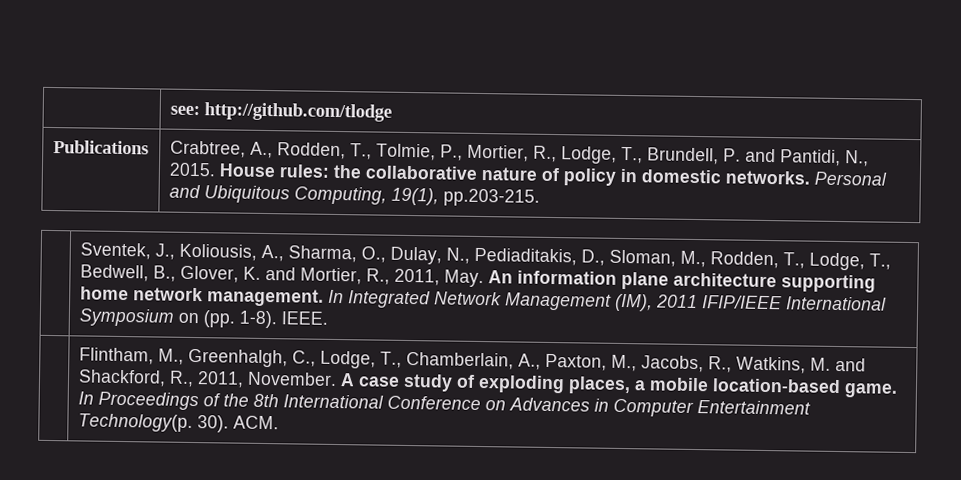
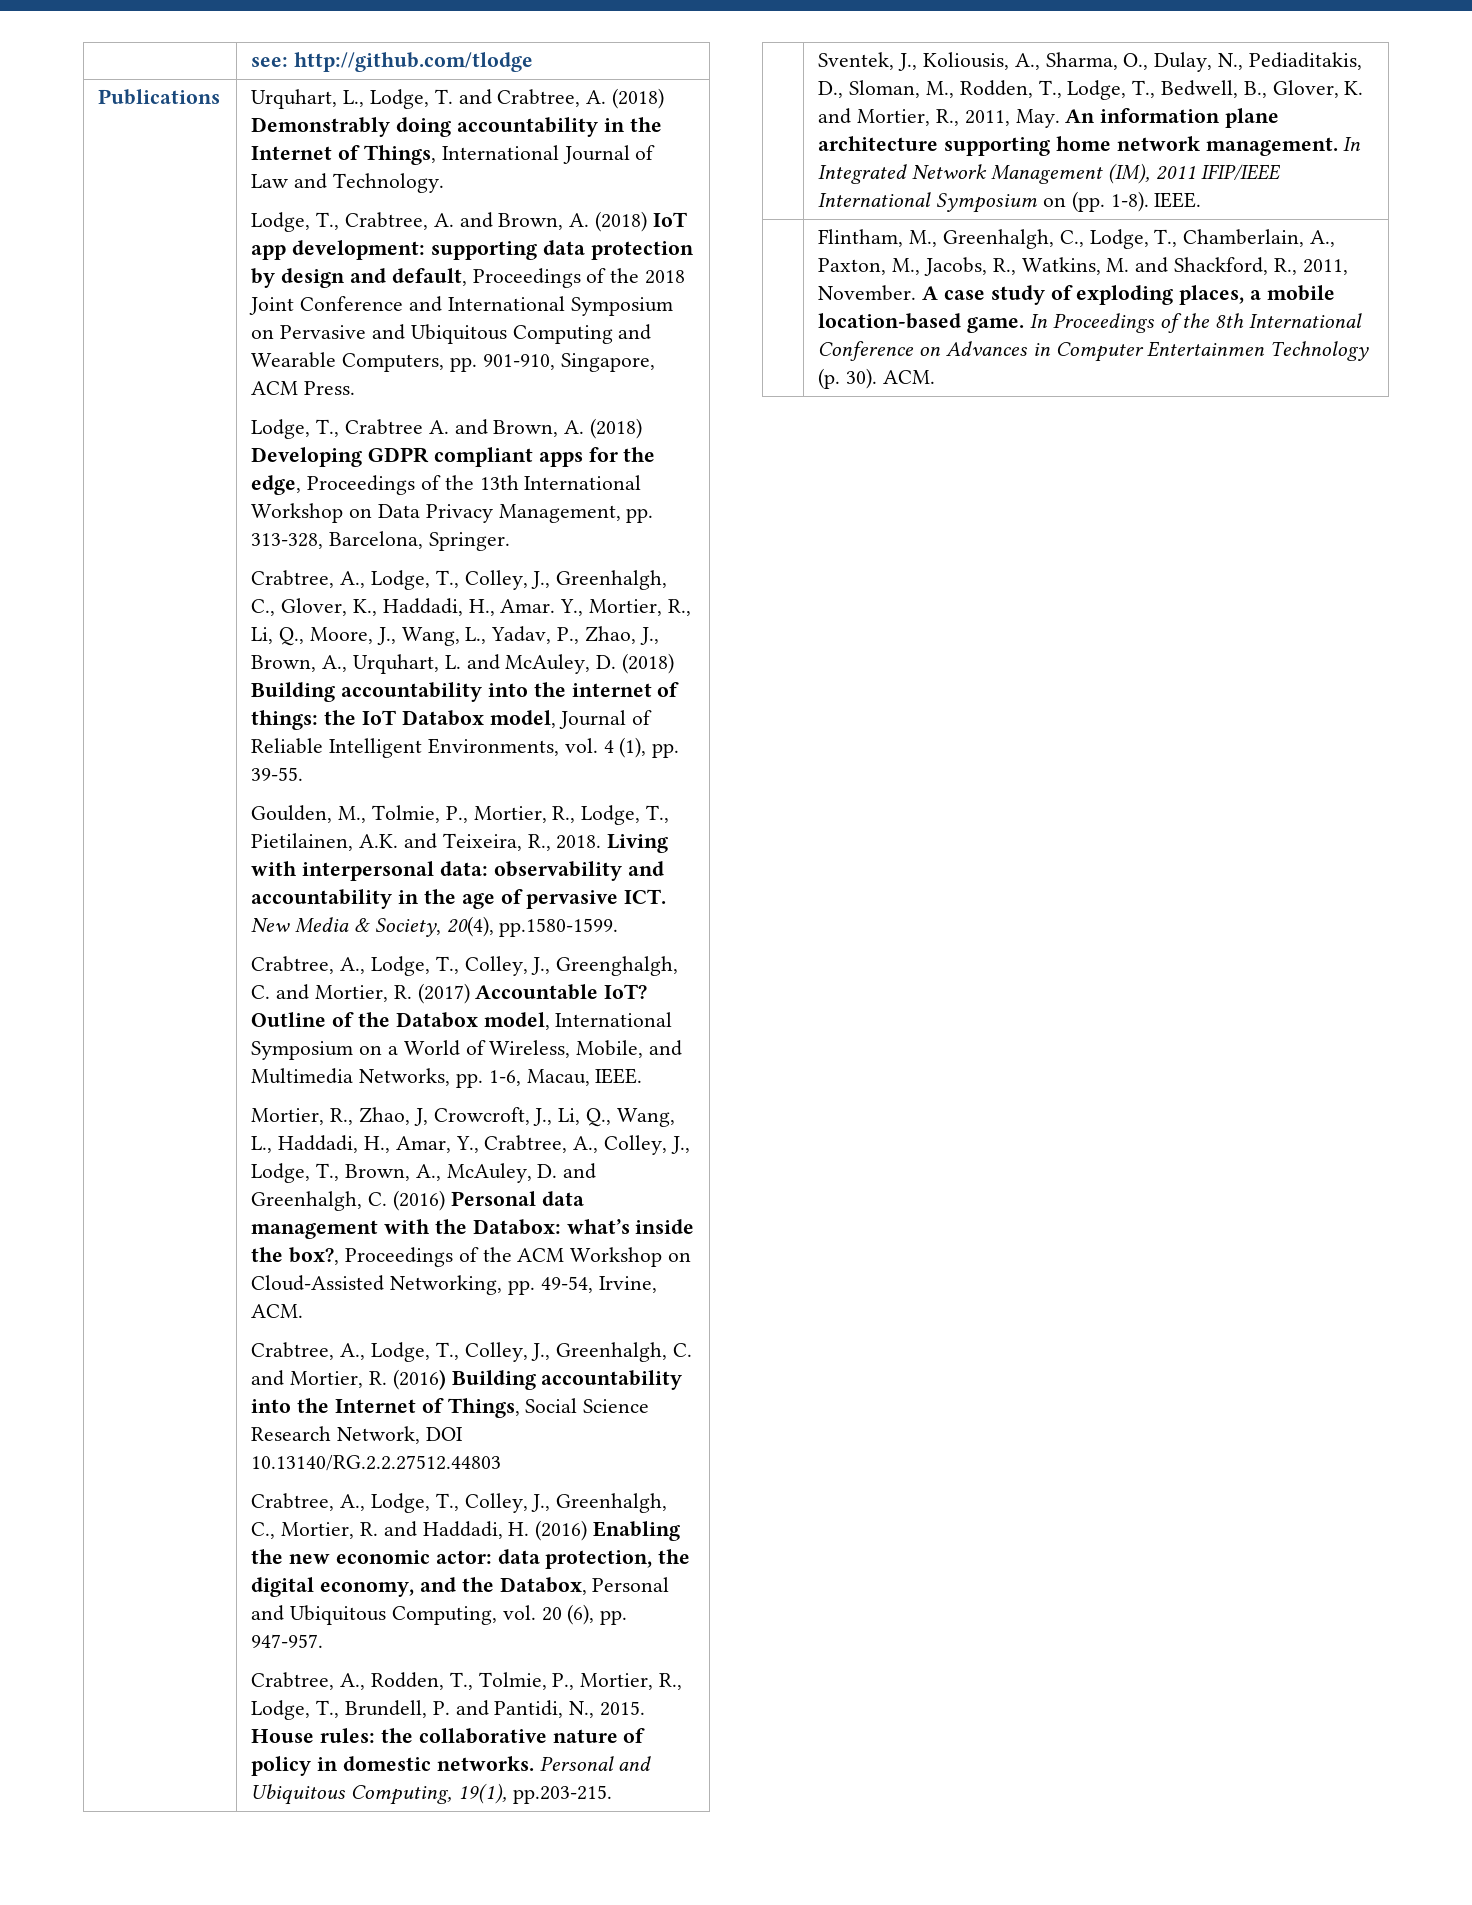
(149, 147) none -> [251,88,664,109] [251,117,662,137] [251,145,656,165] [251,173,444,193] [251,211,687,232] [251,240,694,260] [251,268,685,288] [249,296,673,316] [251,324,652,344] [251,352,655,372] [251,381,356,395] [251,418,642,439] [251,447,656,467] [251,475,642,495] [251,503,654,523] [251,531,510,551] [251,570,668,590] [251,598,691,616] [251,626,659,646] [251,653,674,674] [251,682,680,702] [251,710,653,730] [251,737,680,758] [251,767,304,781] [251,805,669,825] [251,833,669,853] [251,861,664,881] [251,889,667,909] [251,916,619,937] [251,956,679,976] [251,983,648,1004] [251,1012,673,1030] [251,1040,682,1060] [251,1068,643,1088] [251,1107,675,1127] [251,1135,690,1155] [251,1163,597,1183] [251,1190,584,1211] [251,1219,695,1239] [251,1247,691,1267] [251,1275,657,1295] [251,1304,304,1318] [251,1342,692,1362] [251,1369,683,1390] [251,1398,650,1418] [251,1426,463,1444] [251,1455,502,1471] [251,1493,668,1513] [251,1520,680,1541] [251,1549,691,1569] [251,1577,670,1597] [251,1604,628,1625] [251,1634,324,1648] Urquhart, L., Lodge, T. and Crabtree, A. (2018) Demonstrably doing accountability in the Internet of Things, International Journal of Law and Technology. // Lodge, T., Crabtree, A. and Brown, A. (2018) IoT app development: supporting data protection by design and default, Proceedings of the 2018 Joint Conference and International Symposium on Pervasive and Ubiquitous Computing and Wearable Computers, pp. 901-910, Singapore, ACM Press. // Lodge, T., Crabtree A. and Brown, A. (2018) Developing GDPR compliant apps for the edge, Proceedings of the 13th International Workshop on Data Privacy Management, pp. 313-328, Barcelona, Springer. // Crabtree, A., Lodge, T., Colley, J., Greenhalgh, C., Glover, K., Haddadi, H., Amar. Y., Mortier, R., Li, Q., Moore, J., Wang, L., Yadav, P., Zhao, J., Brown, A., Urquhart, L. and McAuley, D. (2018) Building accountability into the internet of things: the IoT Databox model, Journal of Reliable Intelligent Environments, vol. 4 (1), pp. 39-55. // Goulden, M., Tolmie, P., Mortier, R., Lodge, T., Pietilainen, A.K. and Teixeira, R., 2018. Living with interpersonal data: observability and accountability in the age of pervasive ICT. New Media & Society, 20(4), pp.1580-1599. // Crabtree, A., Lodge, T., Colley, J., Greenghalgh, C. and Mortier, R. (2017) Accountable IoT? Outline of the Databox model, International Symposium on a World of Wireless, Mobile, and Multimedia Networks, pp. 1-6, Macau, IEEE. // Mortier, R., Zhao, J, Crowcroft, J., Li, Q., Wang, L., Haddadi, H., Amar, Y., Crabtree, A., Colley, J., Lodge, T., Brown, A., McAuley, D. and Greenhalgh, C. (2016) Personal data management with the Databox: what’s inside the box?, Proceedings of the ACM Workshop on Cloud-Assisted Networking, pp. 49-54, Irvine, ACM. // Crabtree, A., Lodge, T., Colley, J., Greenhalgh, C. and Mortier, R. (2016) Building accountability into the Internet of Things, Social Science Research Network, DOI 10.13140/RG.2.2.27512.44803 // Crabtree, A., Lodge, T., Colley, J., Greenhalgh, C., Mortier, R. and Haddadi, H. (2016) Enabling the new economic actor: data protection, the digital economy, and the Databox, Personal and Ubiquitous Computing, vol. 20 (6), pp. 947-957. //
[696,400,811,415] [77,413,193,432] Entertainment Technology(p. -> [1147,341,1370,361] [818,368,841,389] Entertainmen Technology (p.

